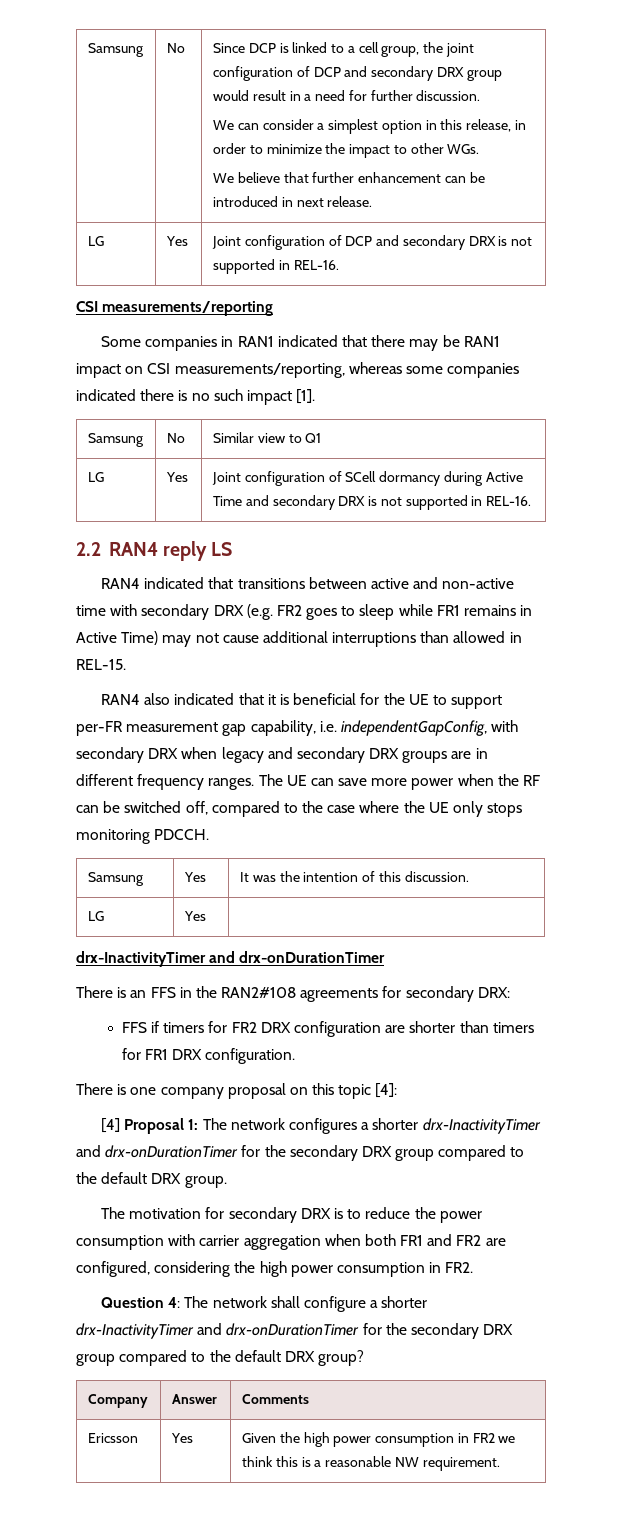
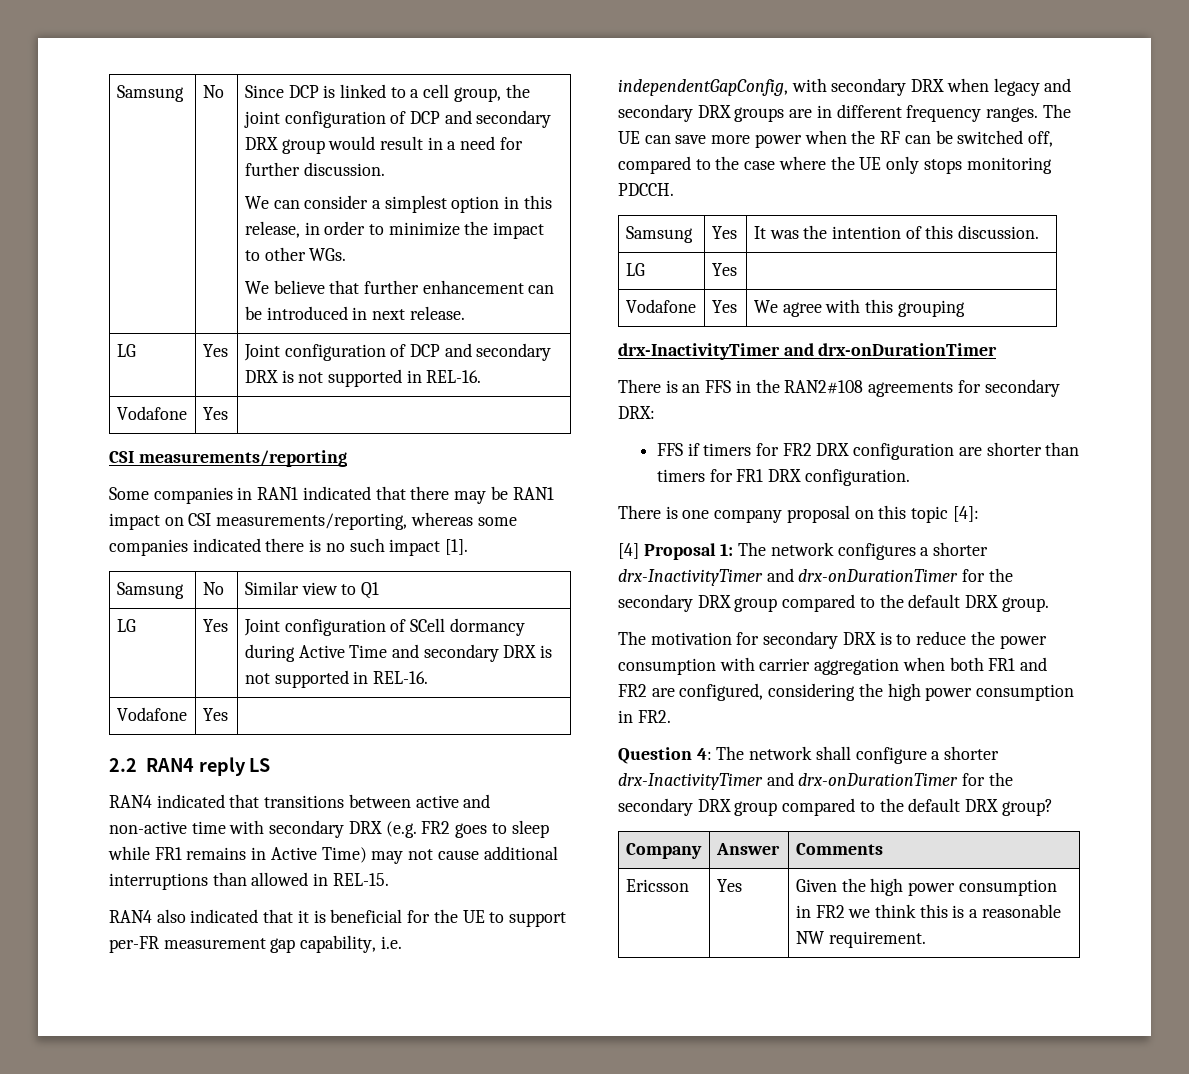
(339, 265) none -> [116,406,187,420] [202,407,228,420] // Vodafone | Yes |
(532, 501) none -> [116,707,187,721] [202,708,228,721] // Vodafone | Yes |
(206, 916) none -> [625,299,696,313] [711,300,737,313] [753,299,965,317] // Vodafone | Yes | We agree with this grouping

